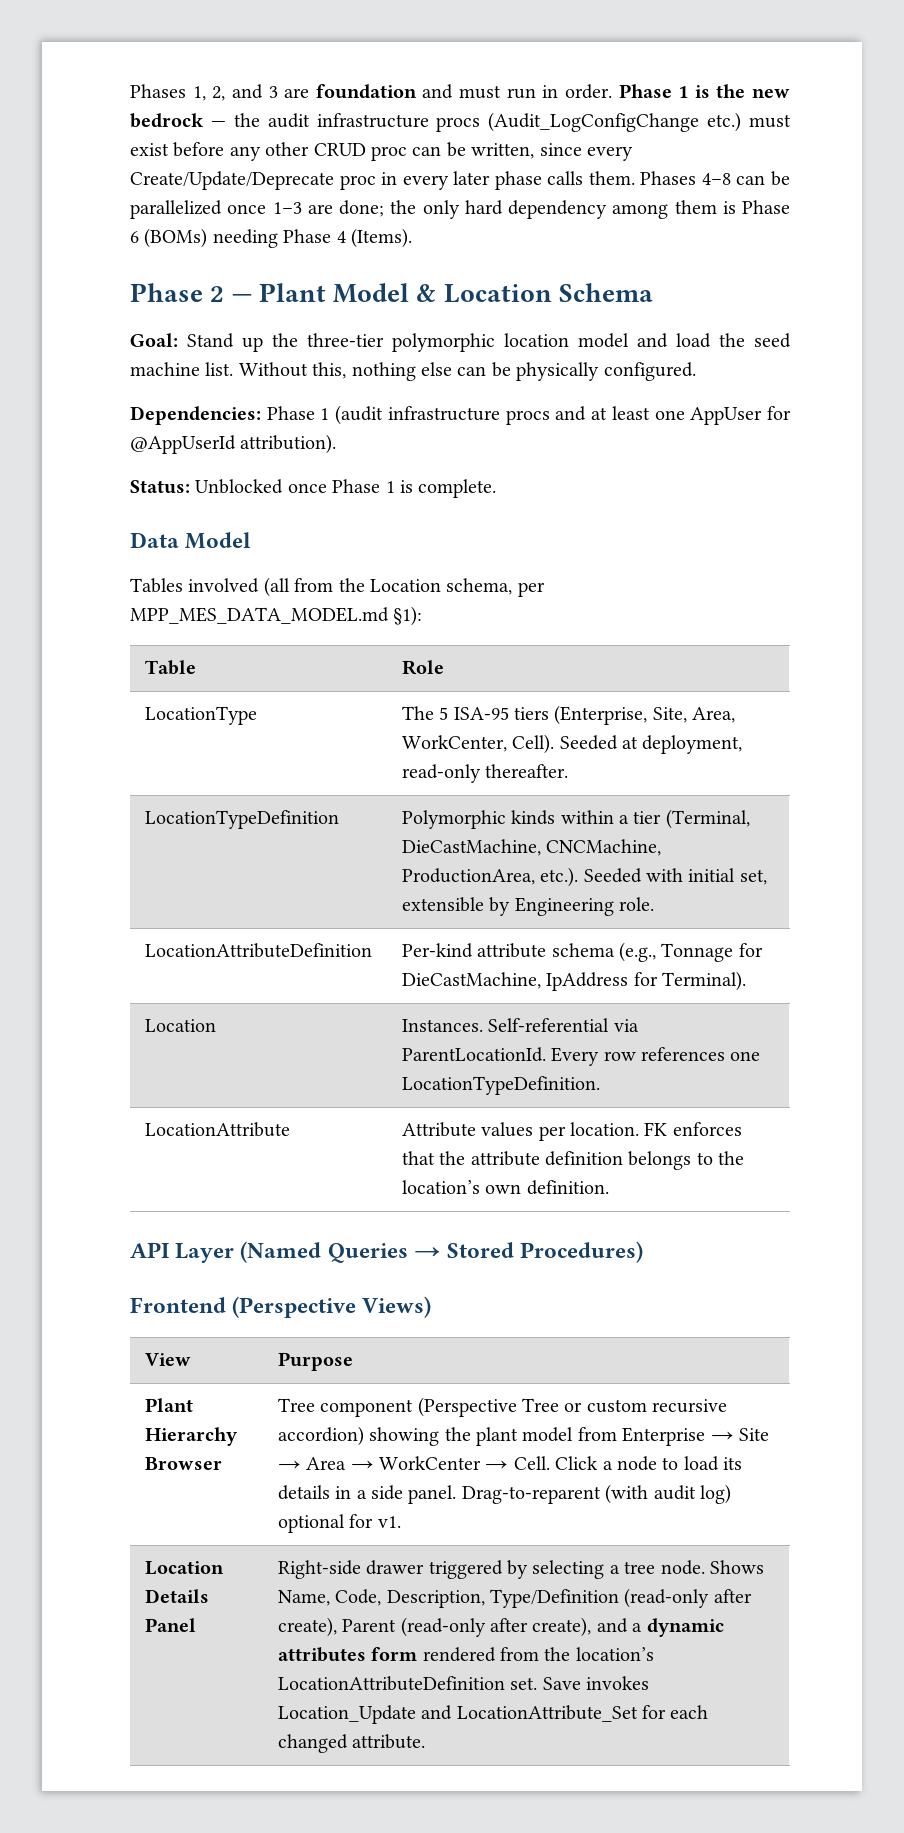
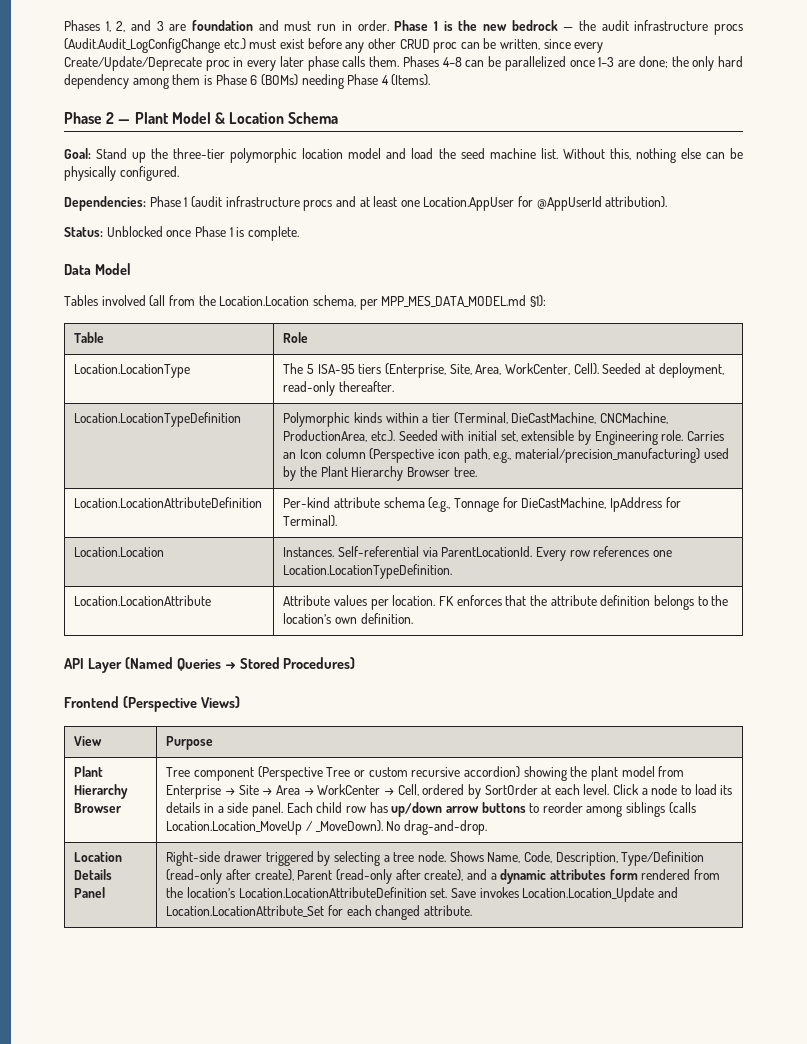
[488,112,700,132] (Audit_LogConfigChange -> [64,38,220,53] (Audit.Audit_LogConfigChange
[690,407,763,425] AppUser -> [423,197,515,211] Location.AppUser
[370,579,441,592] Location -> [219,296,310,306] Location.Location
[144,706,257,725] LocationType -> [74,364,191,378] Location.LocationType
[144,810,339,829] LocationTypeDefinition -> [74,412,242,427] Location.LocationTypeDefinition
[144,943,372,958] // LocationAttributeDefinition -> [686,431,724,441] [283,448,729,463] [283,466,477,481] [74,497,263,508] Carries an Icon column (Perspective icon path, e.g., material/precision_manufacturing) used by the Plant Hierarchy Browser tree. // Location.LocationAttributeDefinition
[144,1019,216,1032] Location -> [74,547,165,557] Location.Location
[401,1076,600,1095] [144,1122,290,1137] LocationTypeDefinition. // LocationAttribute -> [283,564,453,579] [74,595,212,606] Location.LocationTypeDefinition. // Location.LocationAttribute
[513,1456,550,1470] Cell. -> [397,784,610,799] Cell, ordered by SortOrder at each level.
[461,1484,732,1504] [277,1514,401,1533] Drag-to-reparent (with audit log) optional for v1. -> [286,802,696,817] [166,820,488,835] Each child row has up/down arrow buttons to reorder among siblings (calls Location.Location_MoveUp / _MoveDown). No drag-and-drop.
[277,1676,505,1691] LocationAttributeDefinition -> [238,887,427,898] Location.LocationAttributeDefinition
[277,1705,638,1724] Location_Update and LocationAttribute_Set -> [522,887,678,902] [166,905,325,917] Location.Location_Update and Location.LocationAttribute_Set

